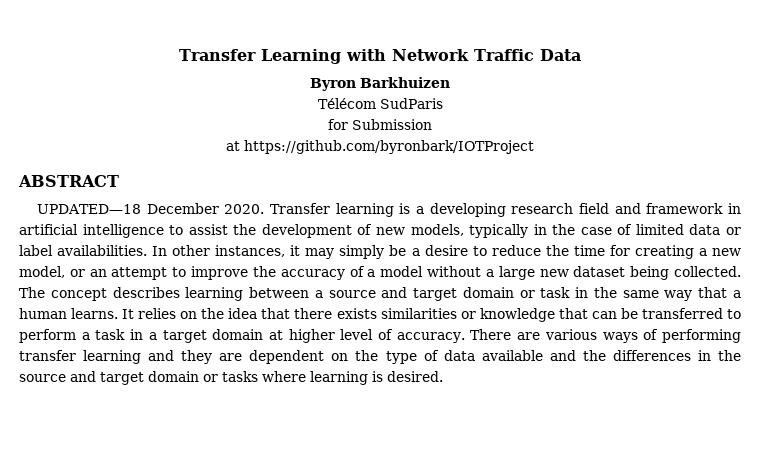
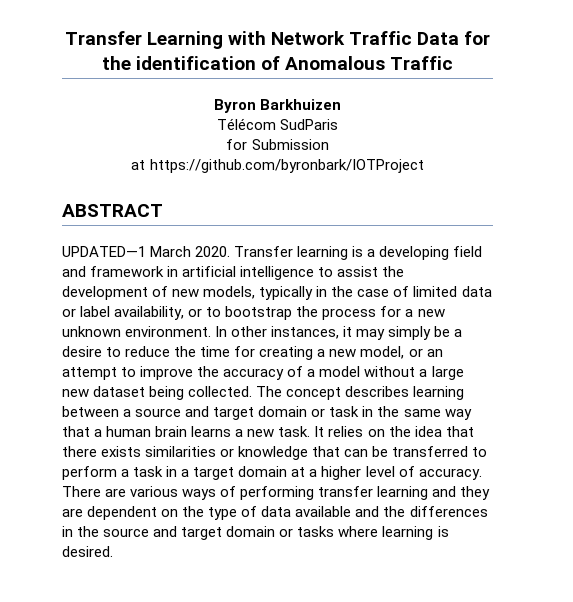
(581, 55) none -> [464,31,491,45] [101,56,454,70] for the identification of Anomalous Traffic
[36,203,219,214] UPDATED—18 December -> [62,246,192,257] UPDATED—1 March
[511,203,574,214] research -> (450, 253) none
[57,245,148,256] availabilities. -> [114,306,445,320] [62,326,212,337] availability, or to bootstrap the process for a new unknown environment.
[71,308,119,319] learns. -> [155,426,311,437] brain learns a new task.
(283, 335) none -> [309,469,318,477] a

